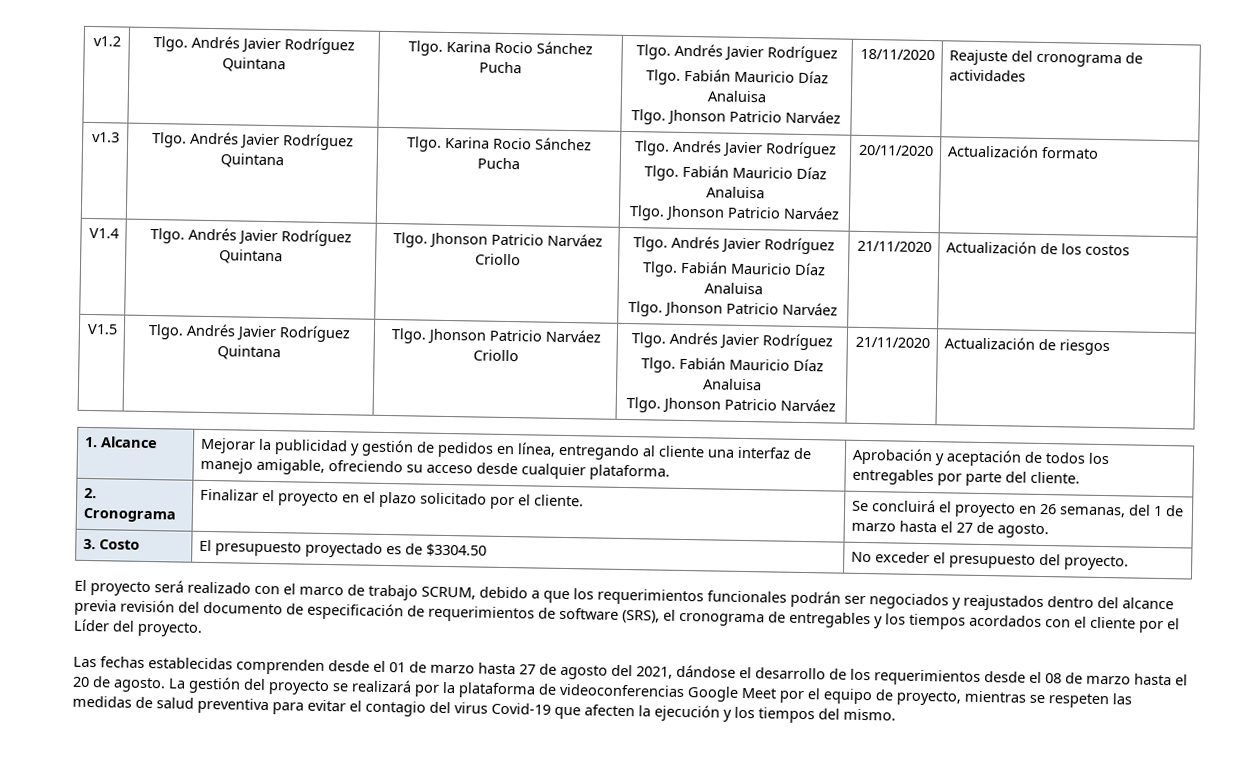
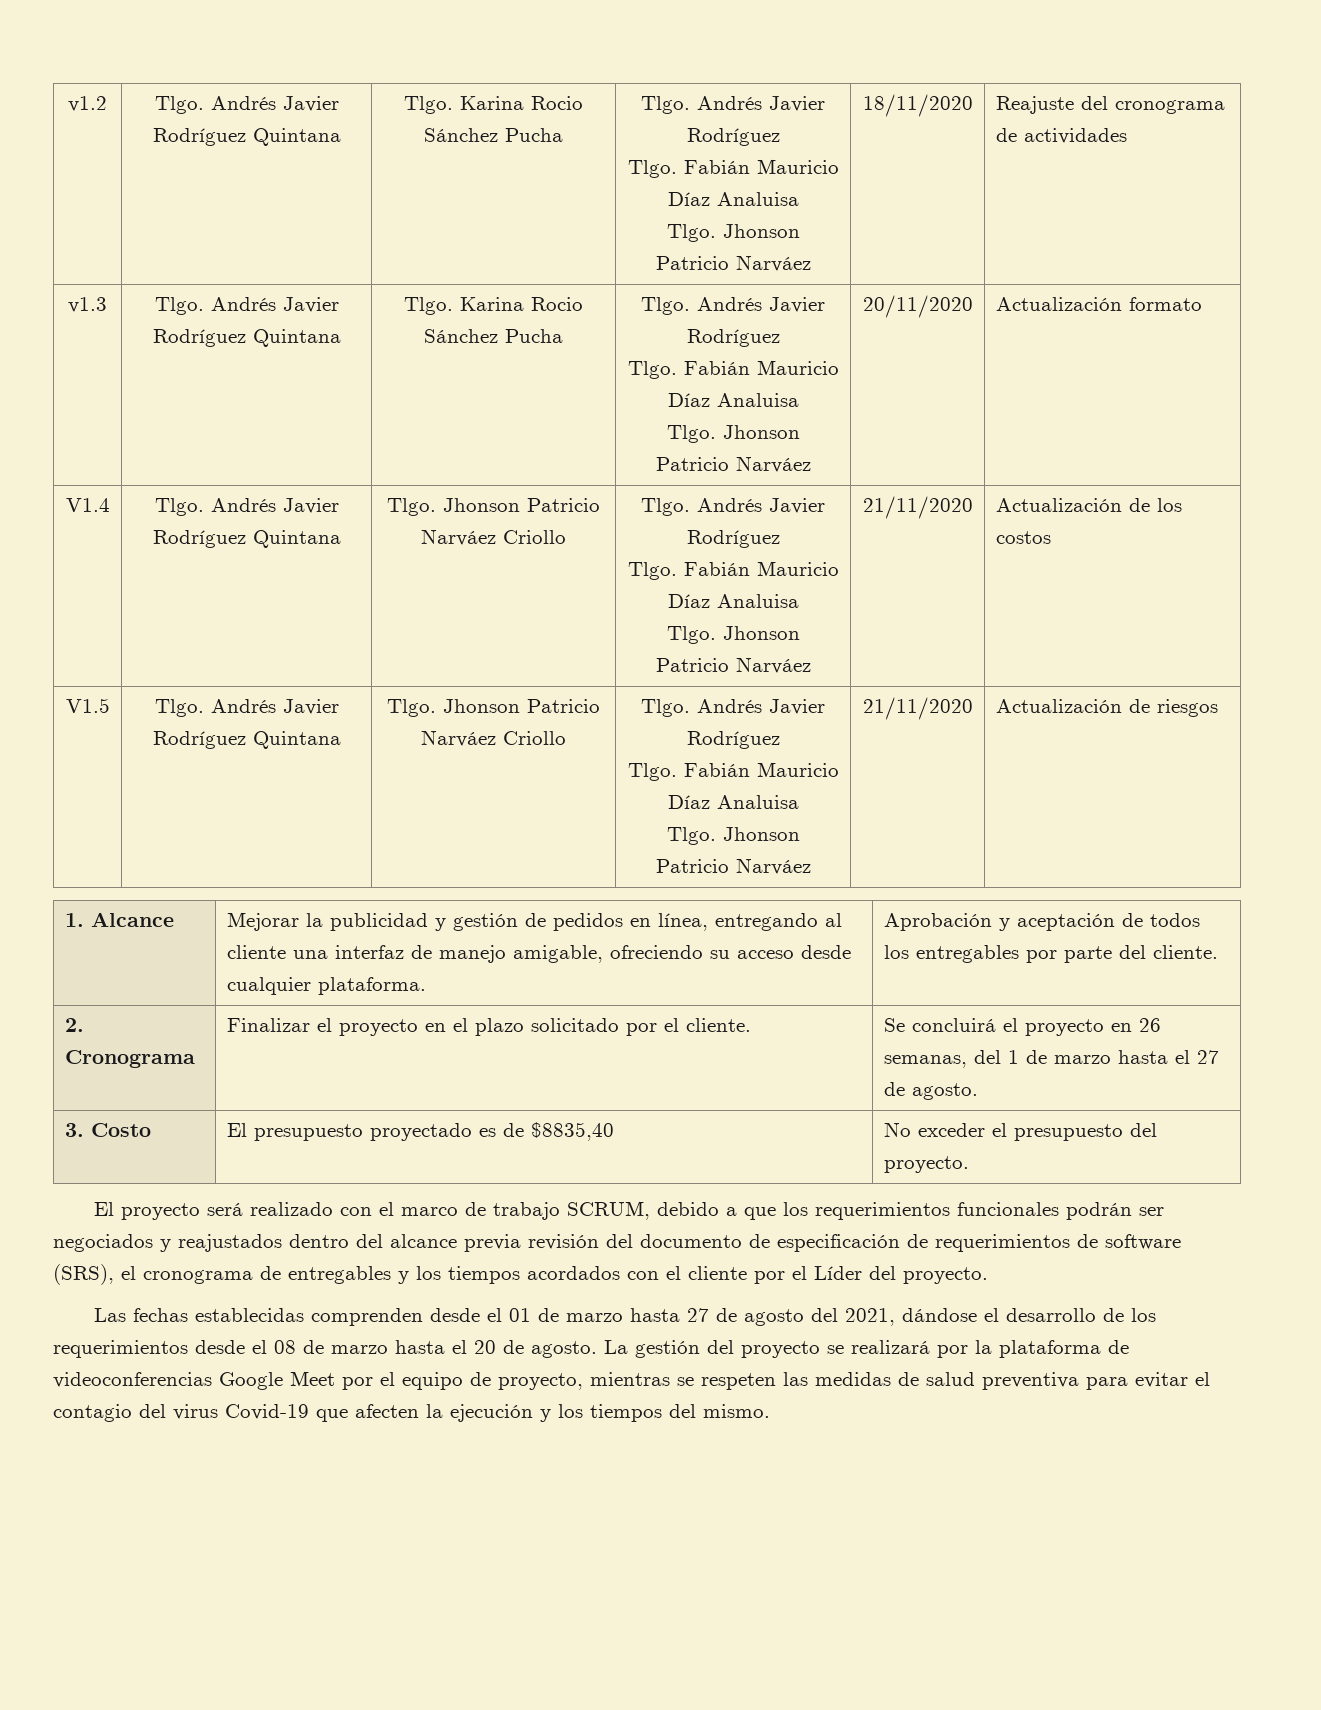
[425,543,487,557] $3304.50 -> [530,1122,614,1141] $8835,40

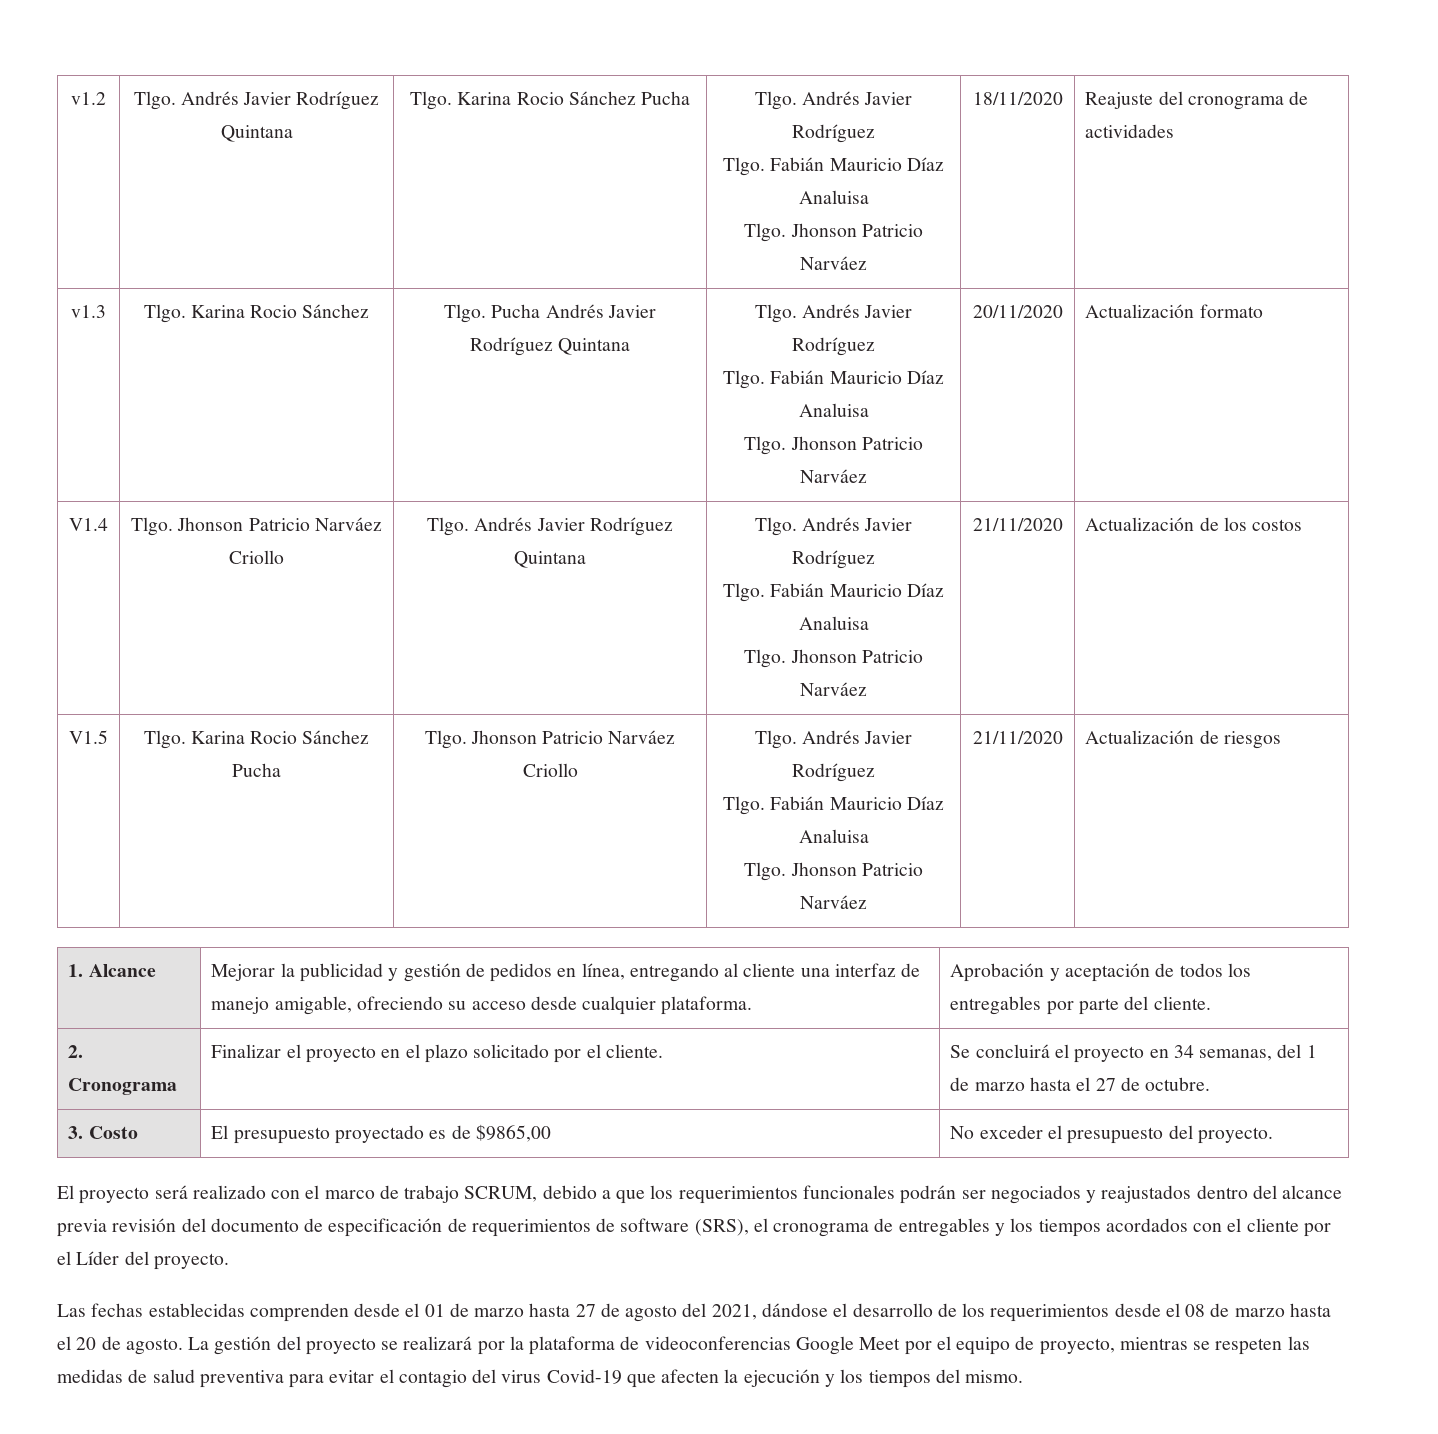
[210,297,339,313] [152,329,341,347] [404,297,583,315] [424,329,563,343] Andrés Javier Rodríguez Quintana | Tlgo. Karina Rocio Sánchez Pucha -> [190,304,370,318] [444,304,656,323] [469,337,631,356] Karina Rocio Sánchez | Tlgo. Pucha Andrés Javier Rodríguez Quintana
[154,498,339,516] [152,530,341,548] [387,498,600,516] [421,529,566,546] | Tlgo. Andrés Javier Rodríguez Quintana | Tlgo. Jhonson Patricio Narváez Criollo -> [131,517,382,536] [229,550,284,564] [427,517,673,536] [514,551,586,568] | Tlgo. Jhonson Patricio Narváez Criollo | Tlgo. Andrés Javier Rodríguez Quintana
[210,699,339,715] [152,731,341,749] Andrés Javier Rodríguez Quintana -> [190,730,370,744] [232,763,281,777] Karina Rocio Sánchez Pucha
[1138,1018,1161,1032] 26 -> [1173,1045,1194,1058] 34
[911,1083,978,1100] agosto. -> [1145,1077,1211,1091] octubre.
[530,1122,614,1141] $8835,40 -> [475,1124,551,1142] $9865,00

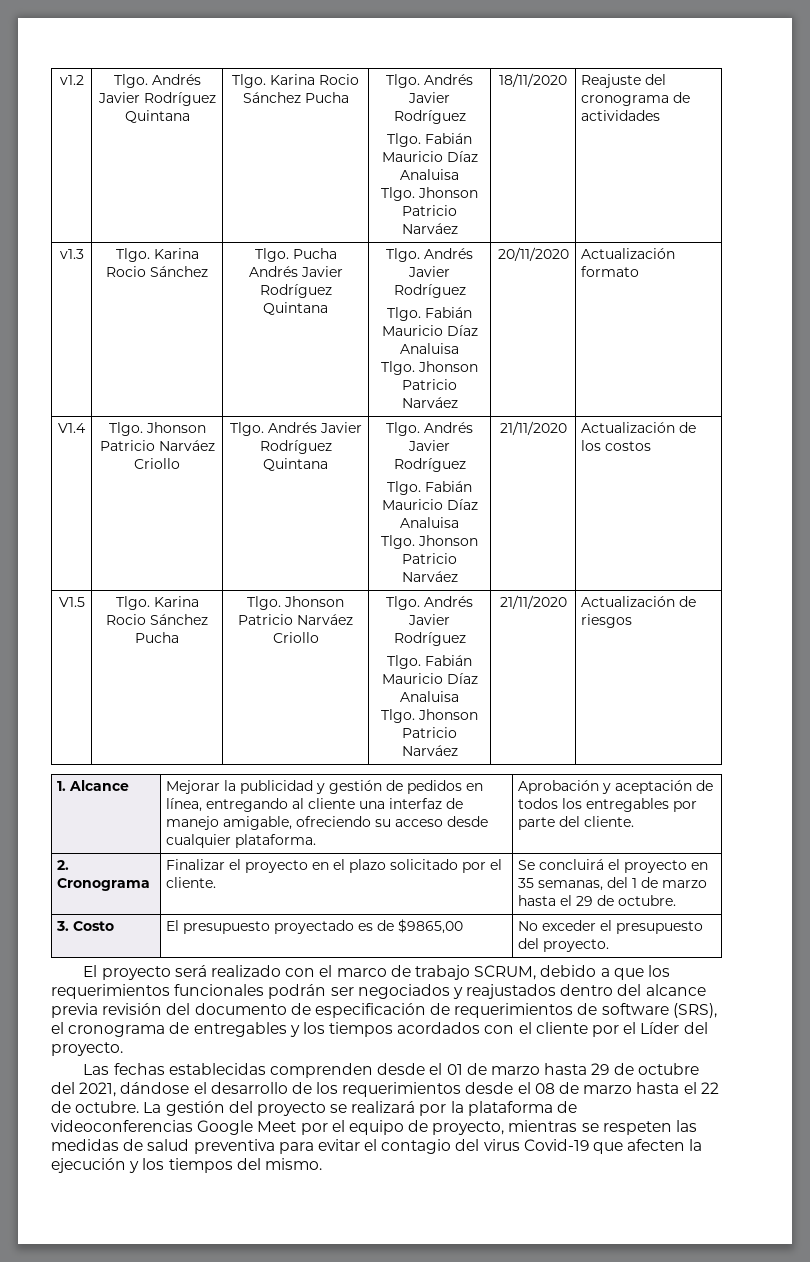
[1173,1045,1194,1058] 34 -> [518,878,535,888] 35
[1095,1078,1116,1091] 27 -> [576,896,594,906] 29
[575,1303,678,1322] 27 de agosto -> [591,1063,699,1075] 29 de octubre
[76,1336,183,1355] 20 de agosto. -> [700,1082,719,1094] [51,1101,140,1113] 22 de octubre.

